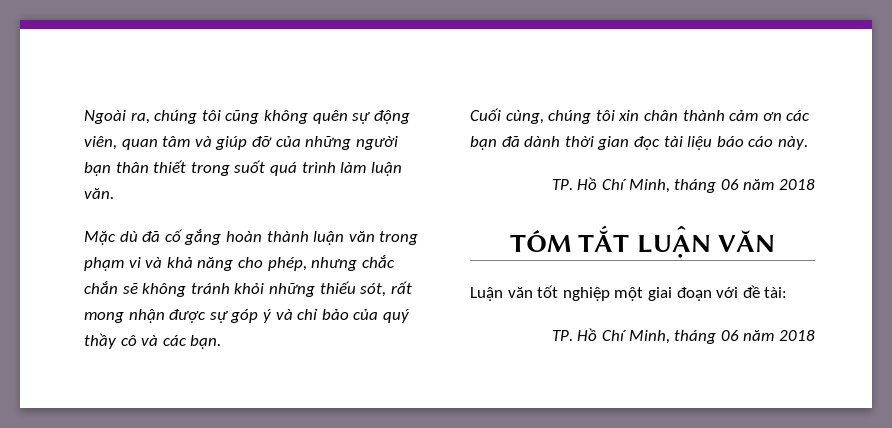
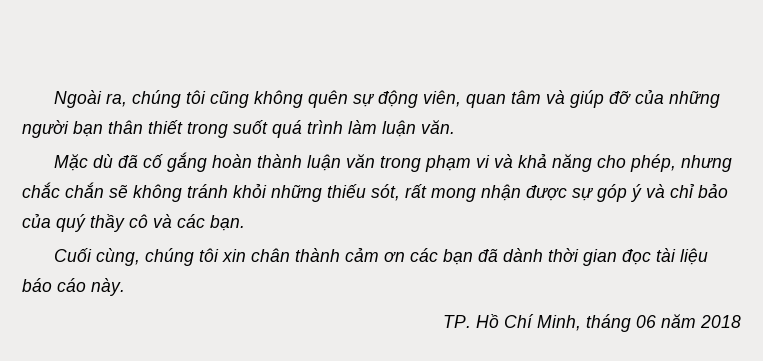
[510,225,775,258] [470,285,788,301] [551,328,815,344] // TÓM TẮT LUẬN VĂN // Luận văn tốt nghiệp một giai đoạn với đề tài: // TP. Hồ Chí Minh, tháng 06 năm 2018 -> (741, 321) none

